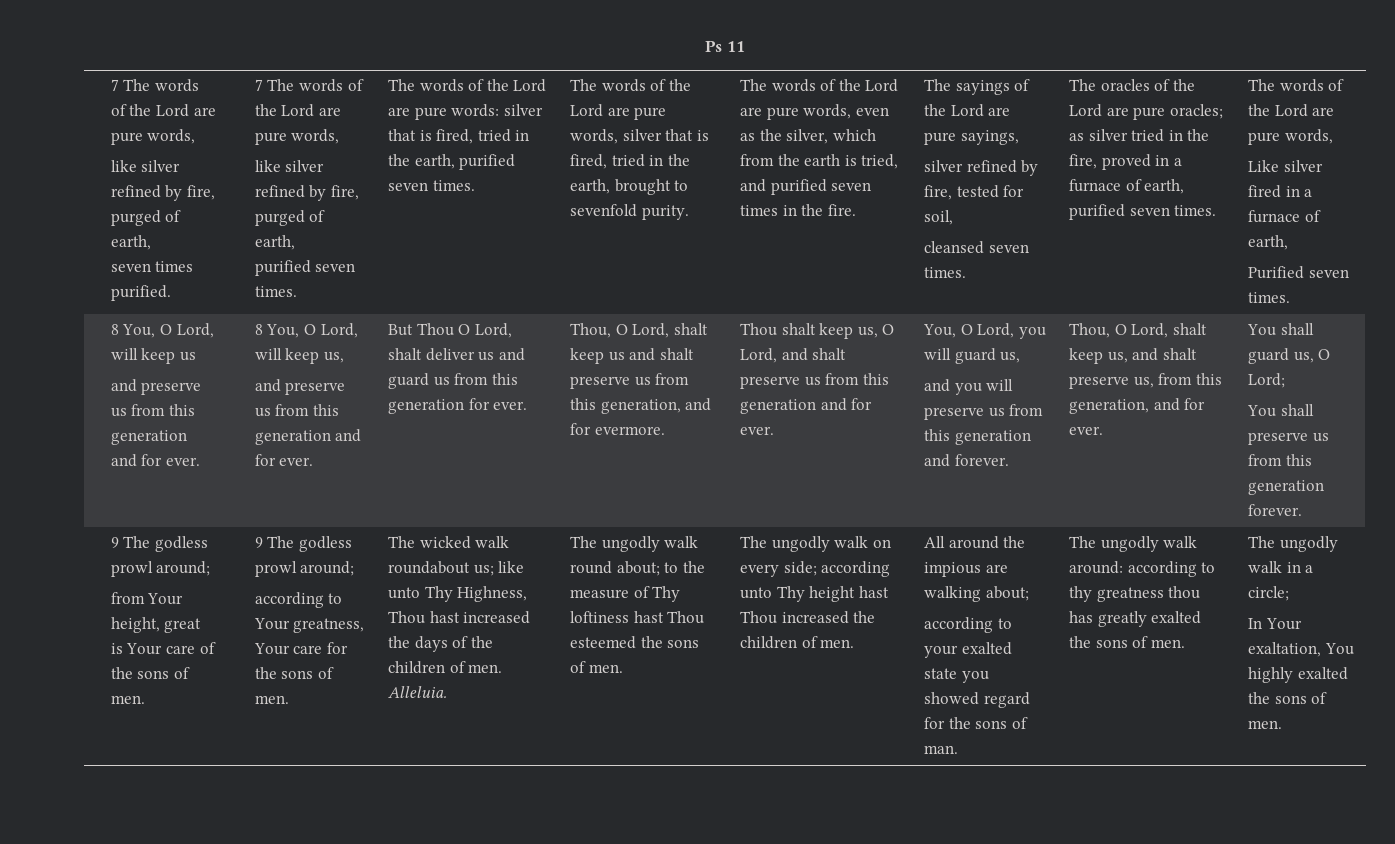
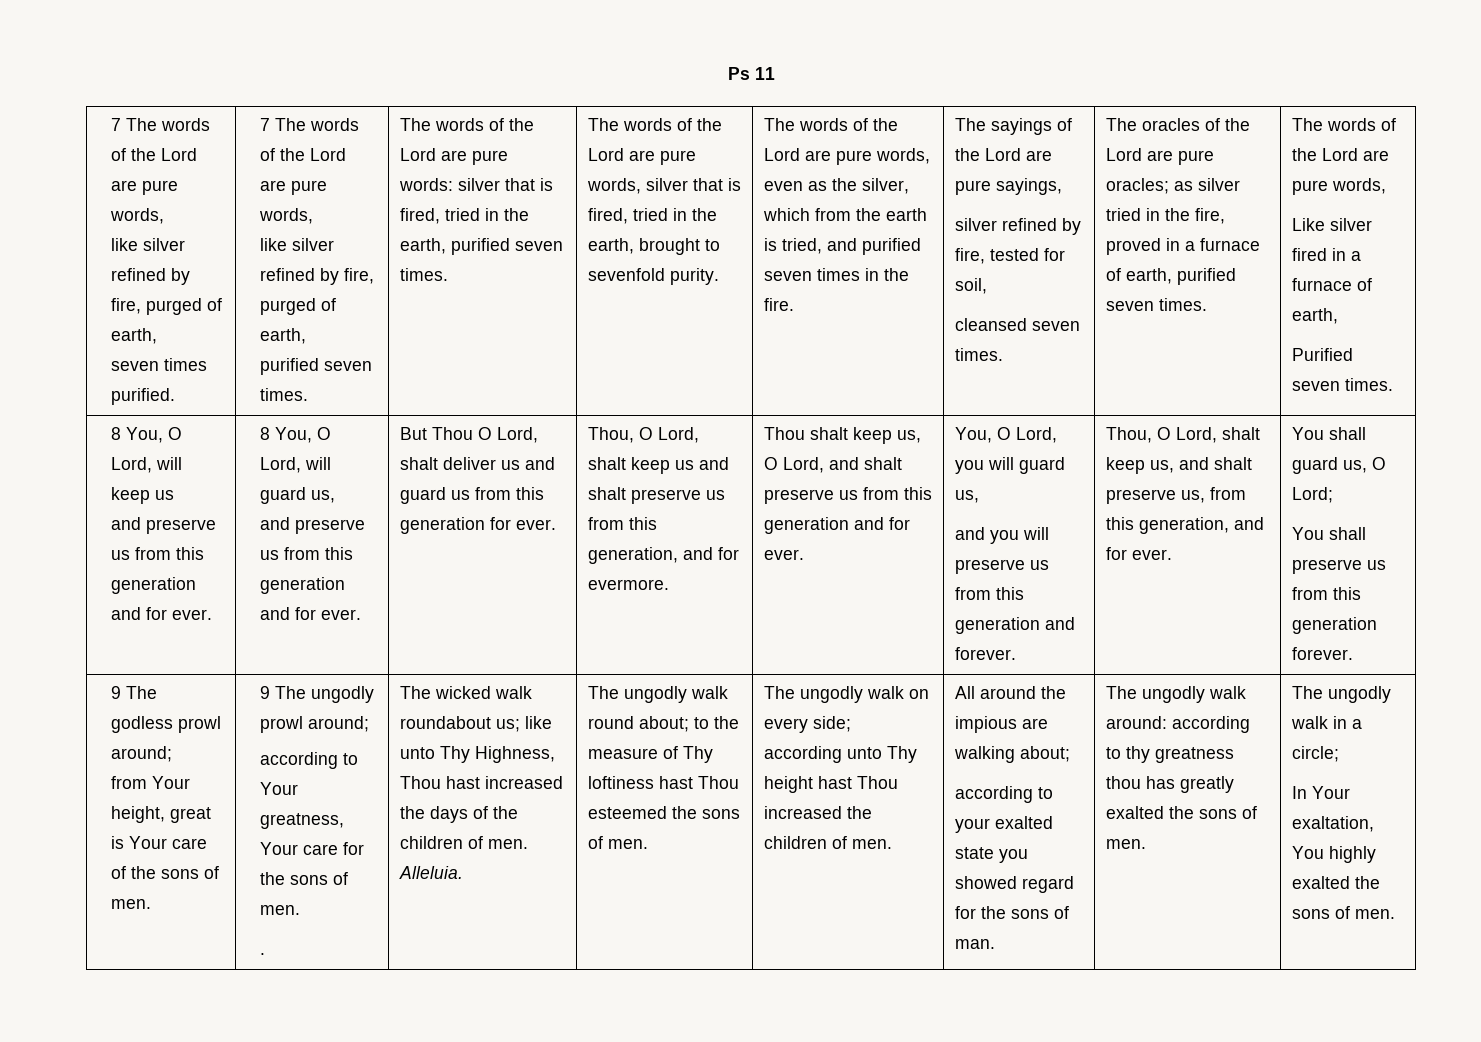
[285,348,320,364] keep -> [260,487,307,504] guard
[298,536,352,552] godless -> [311,686,375,703] ungodly
(289, 699) none -> [260,953,266,955] // .

